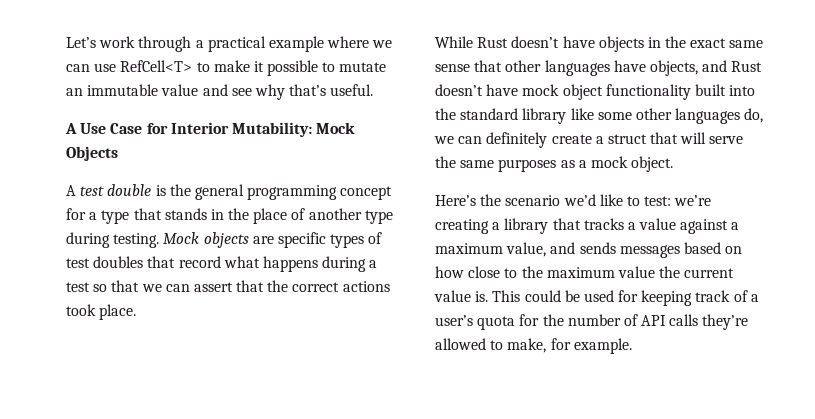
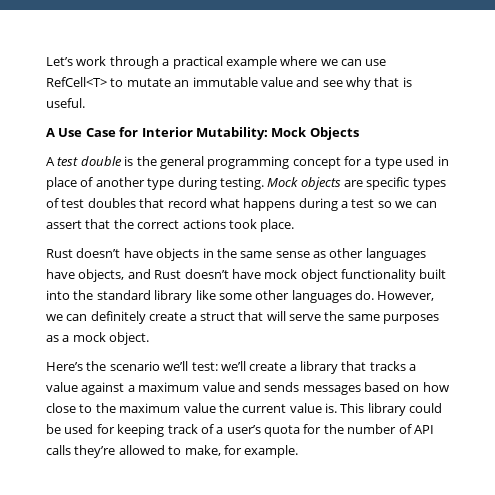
[213,60,336,76] make it possible to -> (124, 82) none
[289,84,327,96] that’s -> [374,77,412,87] that is
[133,208,250,220] that stands in the -> [405,156,449,166] used in
[111,280,140,292] that -> (392, 204) none
[435,36,473,48] While -> (295, 225) none
[690,38,727,48] exact -> (237, 253) none
[474,60,503,72] that -> [313,251,326,258] as
[744,108,764,123] do, -> [355,290,435,301] do. However,
[563,194,712,206] [435,219,489,234] we’d like to test: we’re creating -> [163,361,287,371] we’ll test: we’ll create
[506,242,547,257] value, -> [202,382,235,392] value
(521, 296) none -> [367,403,406,416] library

